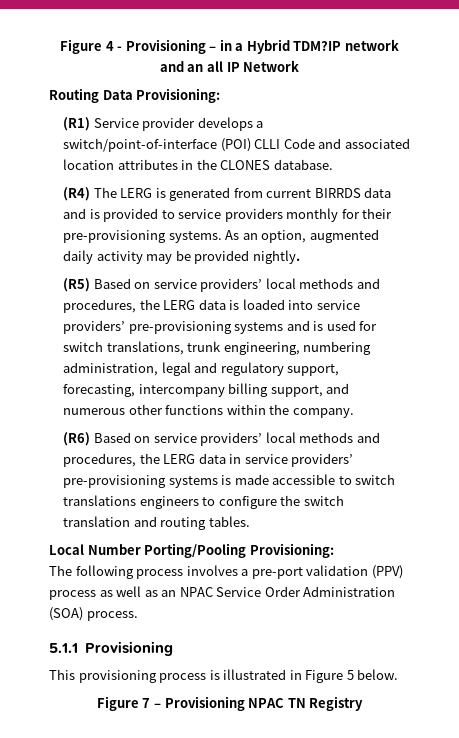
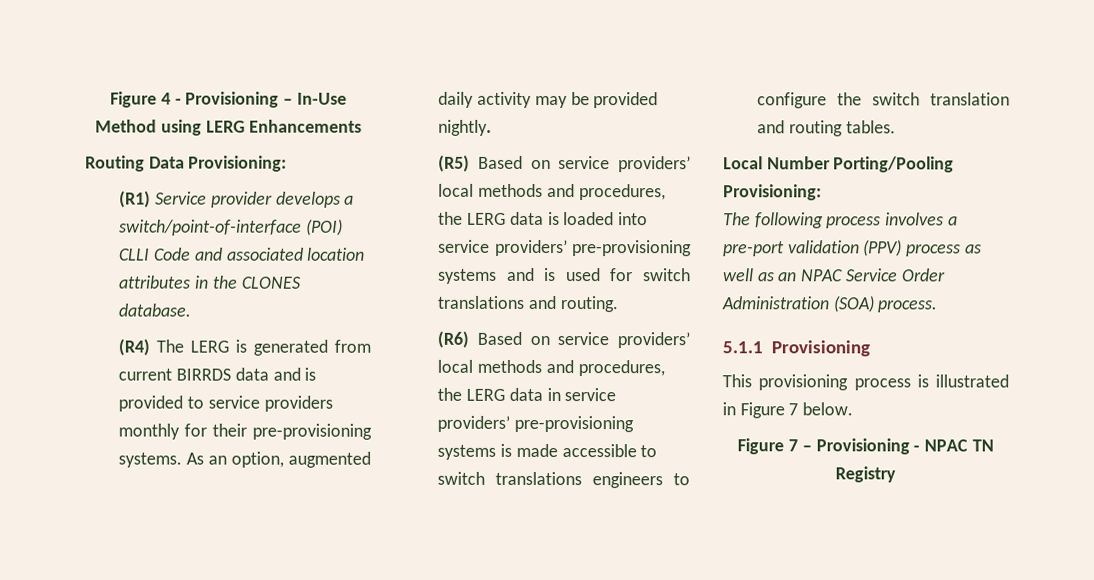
[219,39,399,54] [159,60,300,72] in a Hybrid TDM?IP network and an all IP Network -> [296,92,347,105] [95,119,362,136] In-Use Method using LERG Enhancements
[106,341,372,355] [63,362,340,376] [63,383,350,397] [63,404,354,418] translations, trunk engineering, numbering administration, legal and regulatory support, forecasting, intercompany billing support, and numerous other functions within the company. -> [437,295,618,313] translations and routing.
[346,670,354,680] 5 -> [788,403,799,416] 7
(245, 703) none -> [913,445,921,452] -

